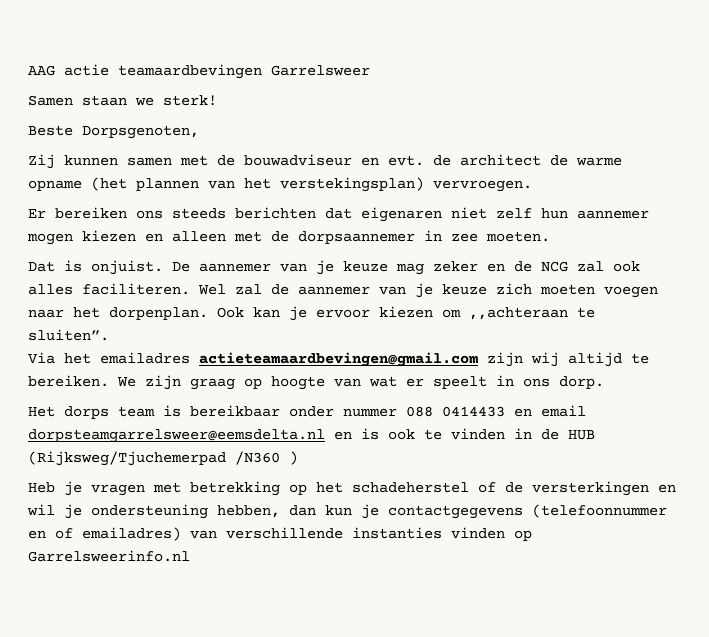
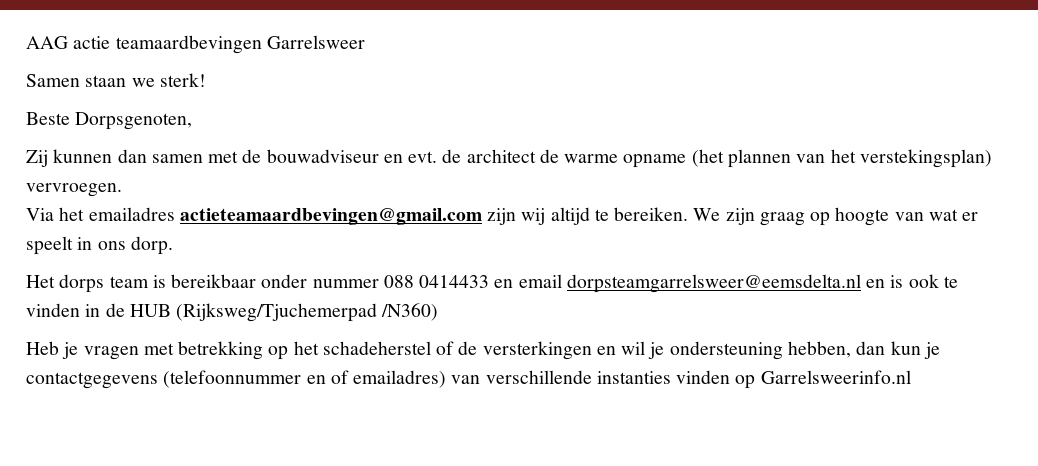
(118, 160) none -> [117,149,147,163] dan
[28,207,649,222] [27,230,550,245] [28,260,640,275] [28,283,658,298] [28,306,595,321] [28,329,109,341] // Er bereiken ons steeds berichten dat eigenaren niet zelf hun aannemer mogen kiezen en alleen met de dorpsaannemer in zee moeten. // Dat is onjuist. De aannemer van je keuze mag zeker en de NCG zal ook alles faciliteren. Wel zal de aannemer van je keuze zich moeten voegen naar het dorpenplan. Ook kan je ervoor kiezen om ,,achteraan te sluiten”. -> (122, 190) none
[235,451,298,465] /N360 ) -> [381,303,439,321] /N360)

